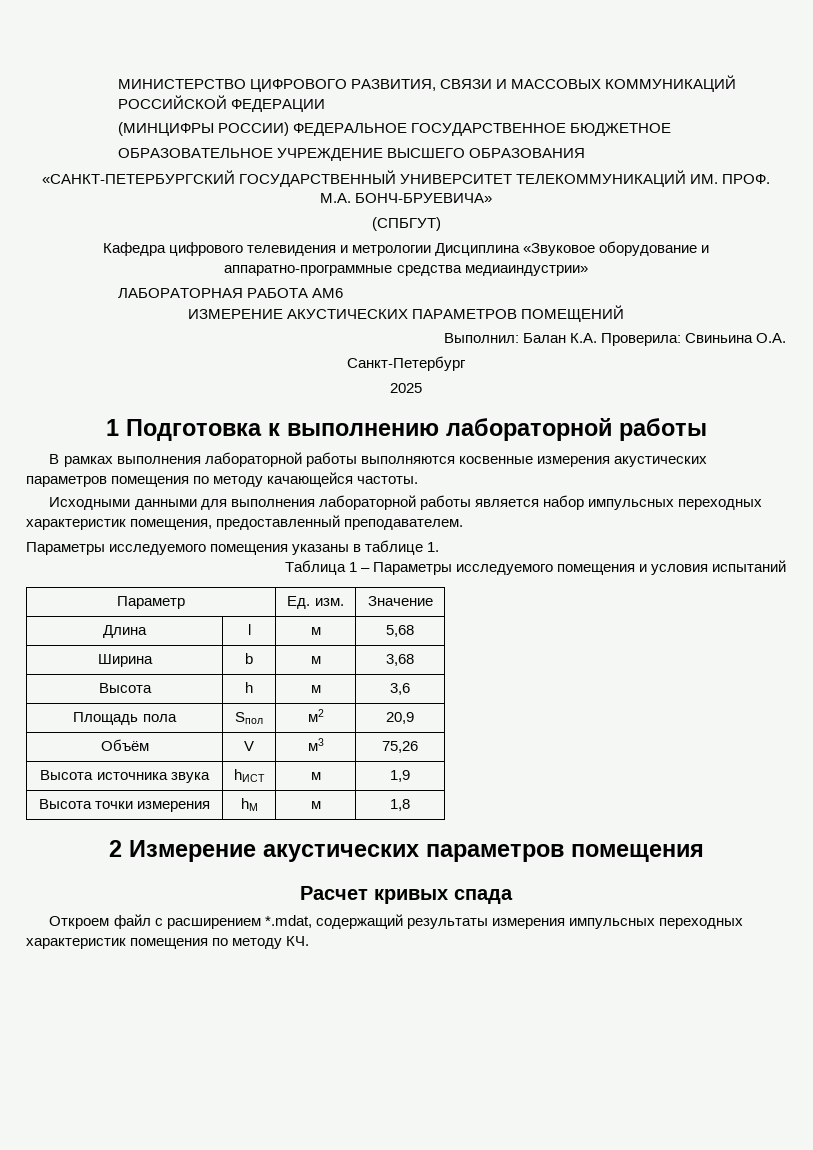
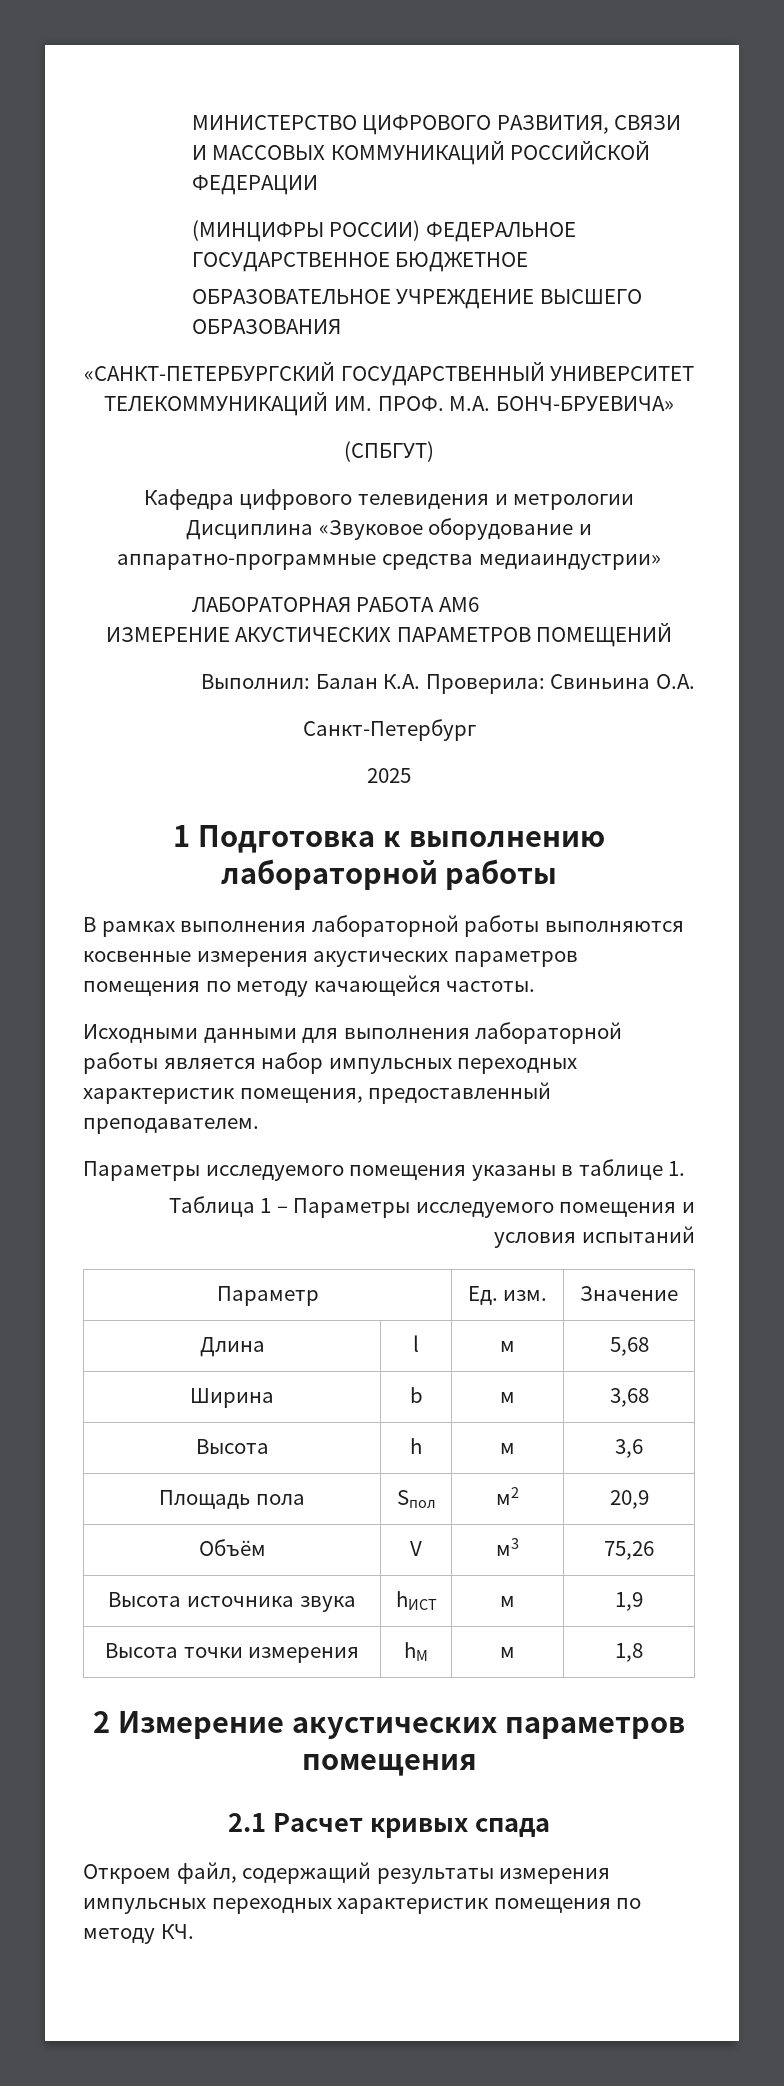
(704, 853) none -> [228,1813,267,1832] 2.1
[113,914,312,929] файл с расширением *.mdat, -> [176,1862,237,1884] файл,

